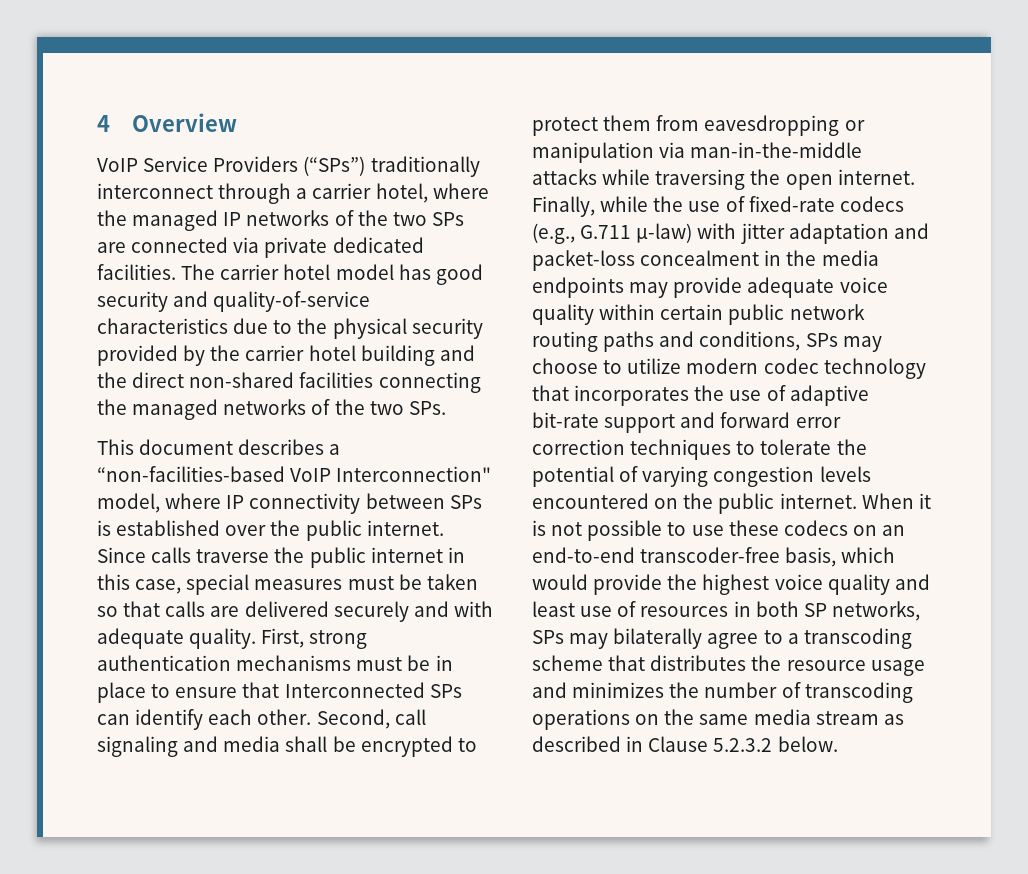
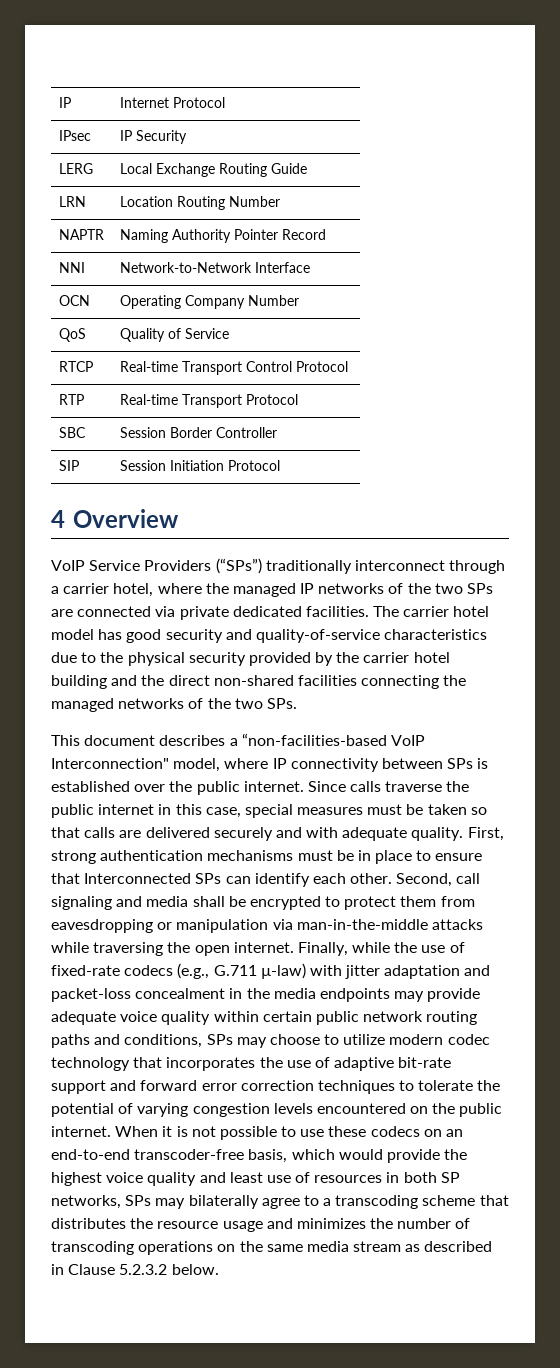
(97, 123) none -> [58,97,71,108] [119,97,225,108] [58,130,91,141] [119,130,187,144] [58,163,93,174] [119,163,307,177] [58,196,86,207] [119,196,280,210] [58,229,104,240] [119,229,326,243] [58,262,85,273] [119,262,310,273] [58,295,90,306] [119,295,299,309] [58,328,86,342] [119,328,229,342] [58,361,93,372] [119,361,348,375] [58,394,84,405] [119,394,298,408] [58,427,86,438] [119,427,277,438] [58,460,79,471] [119,460,280,471] IP | Internet Protocol // IPsec | IP Security // LERG | Local Exchange Routing Guide // LRN | Location Routing Number // NAPTR | Naming Authority Pointer Record // NNI | Network-to-Network Interface // OCN | Operating Company Number // QoS | Quality of Service // RTCP | Real-time Transport Control Protocol // RTP | Real-time Transport Protocol // SBC | Session Border Controller // SIP | Session Initiation Protocol //

